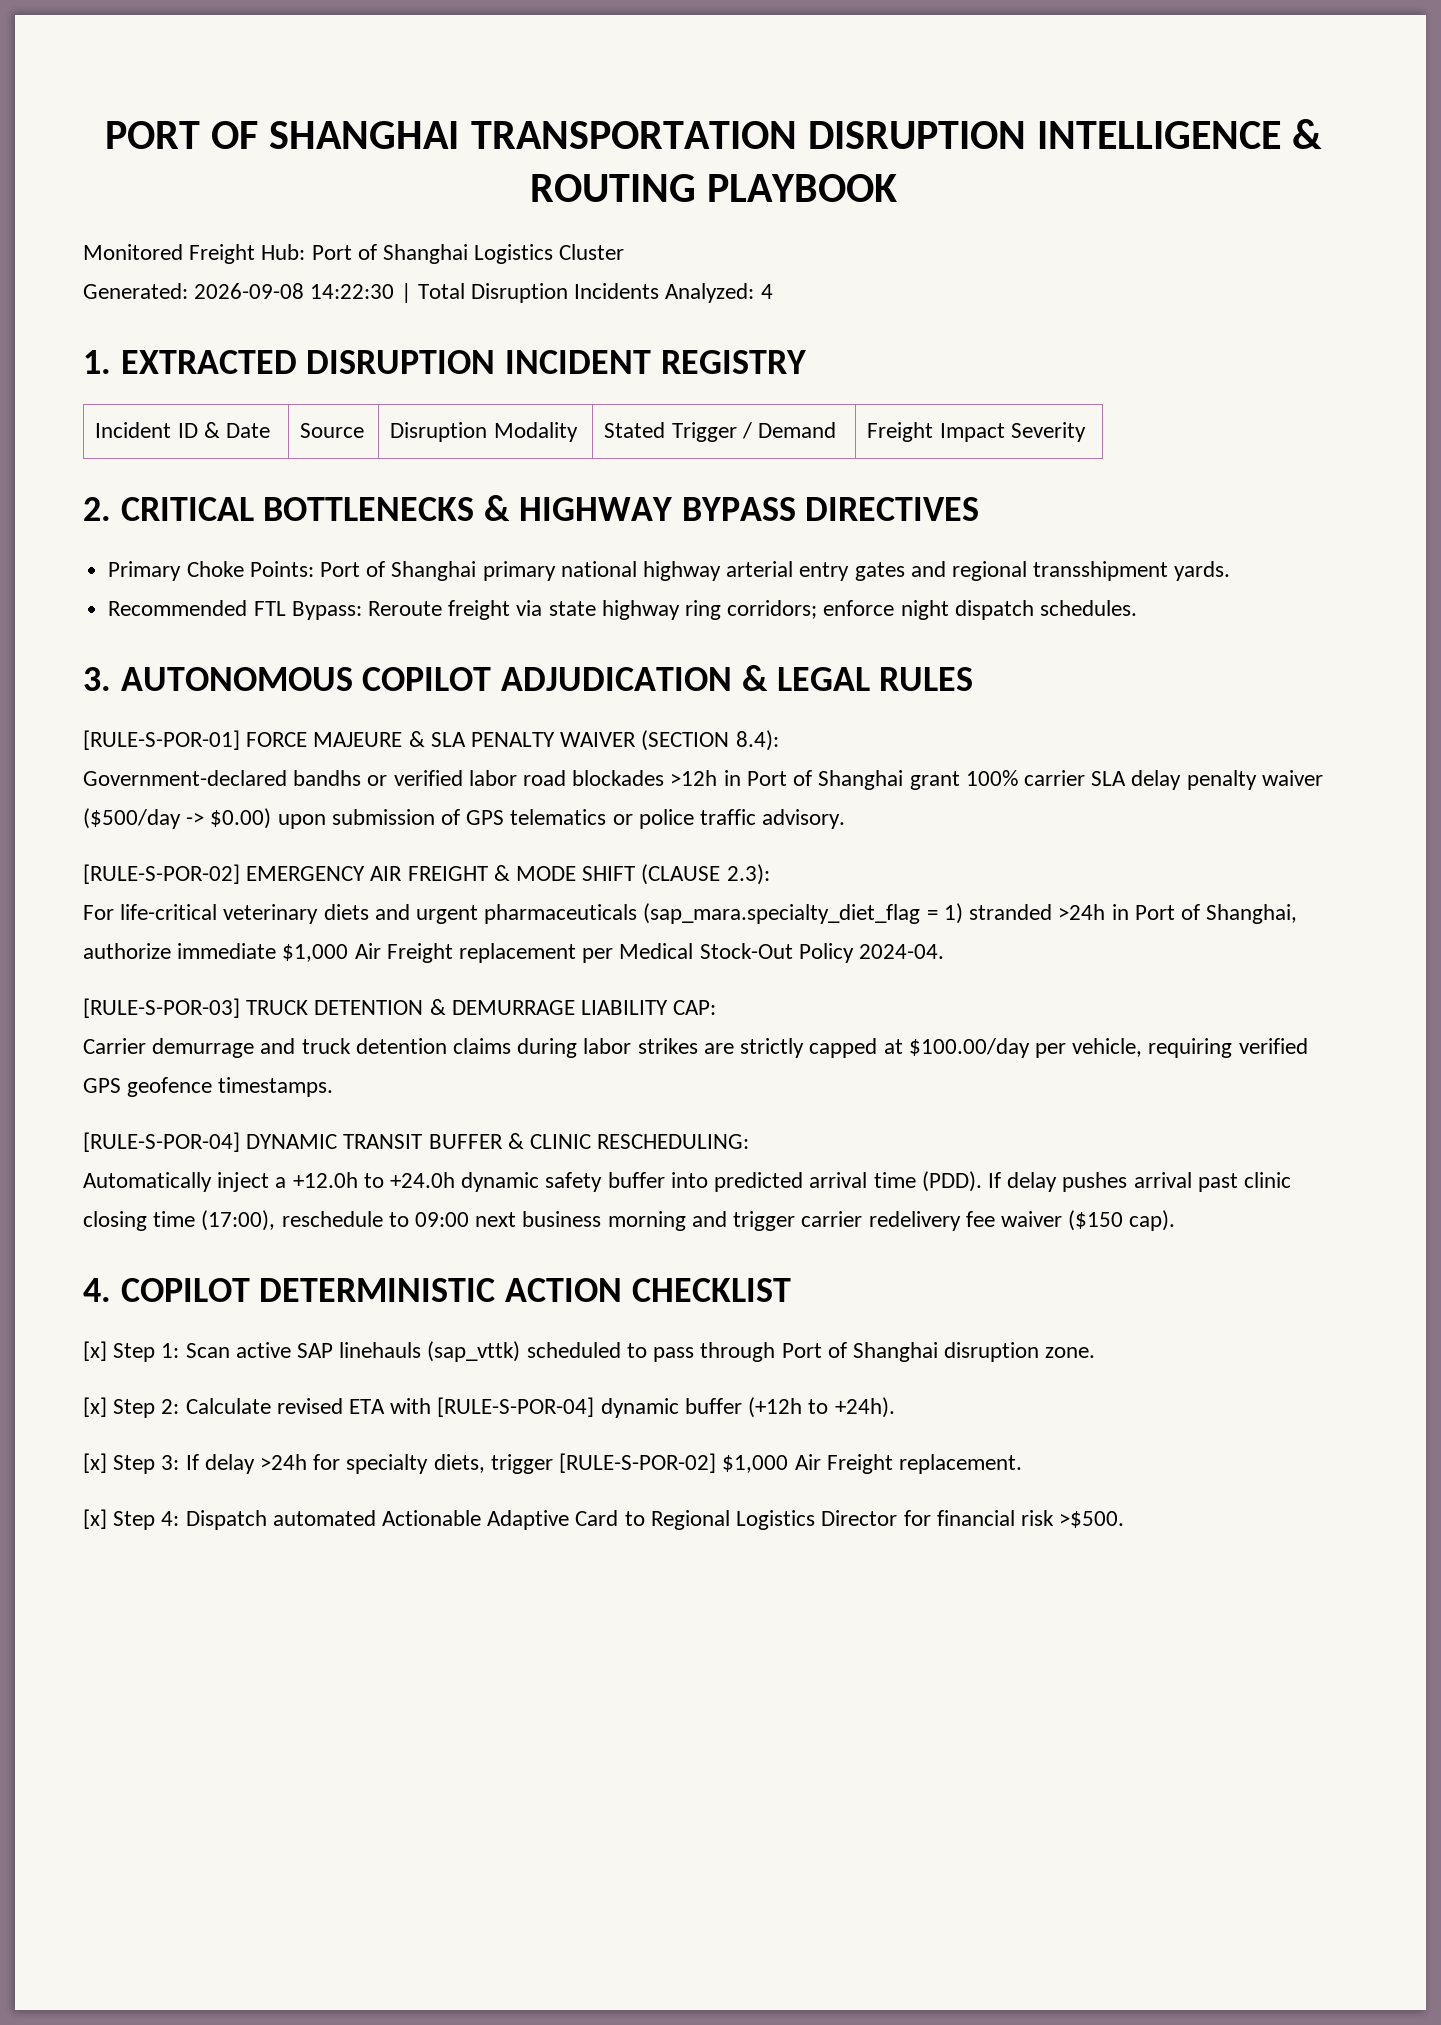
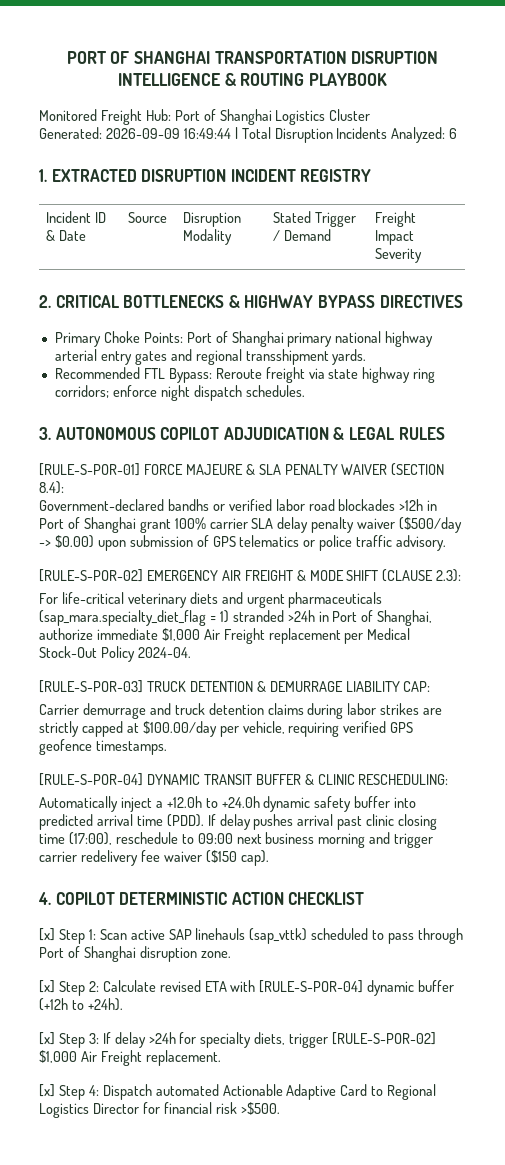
[194,283,395,299] 2026-09-08 14:22:30 -> [105,128,231,139] 2026-09-09 16:49:44
[760,284,773,299] 4 -> [449,128,458,139] 6

